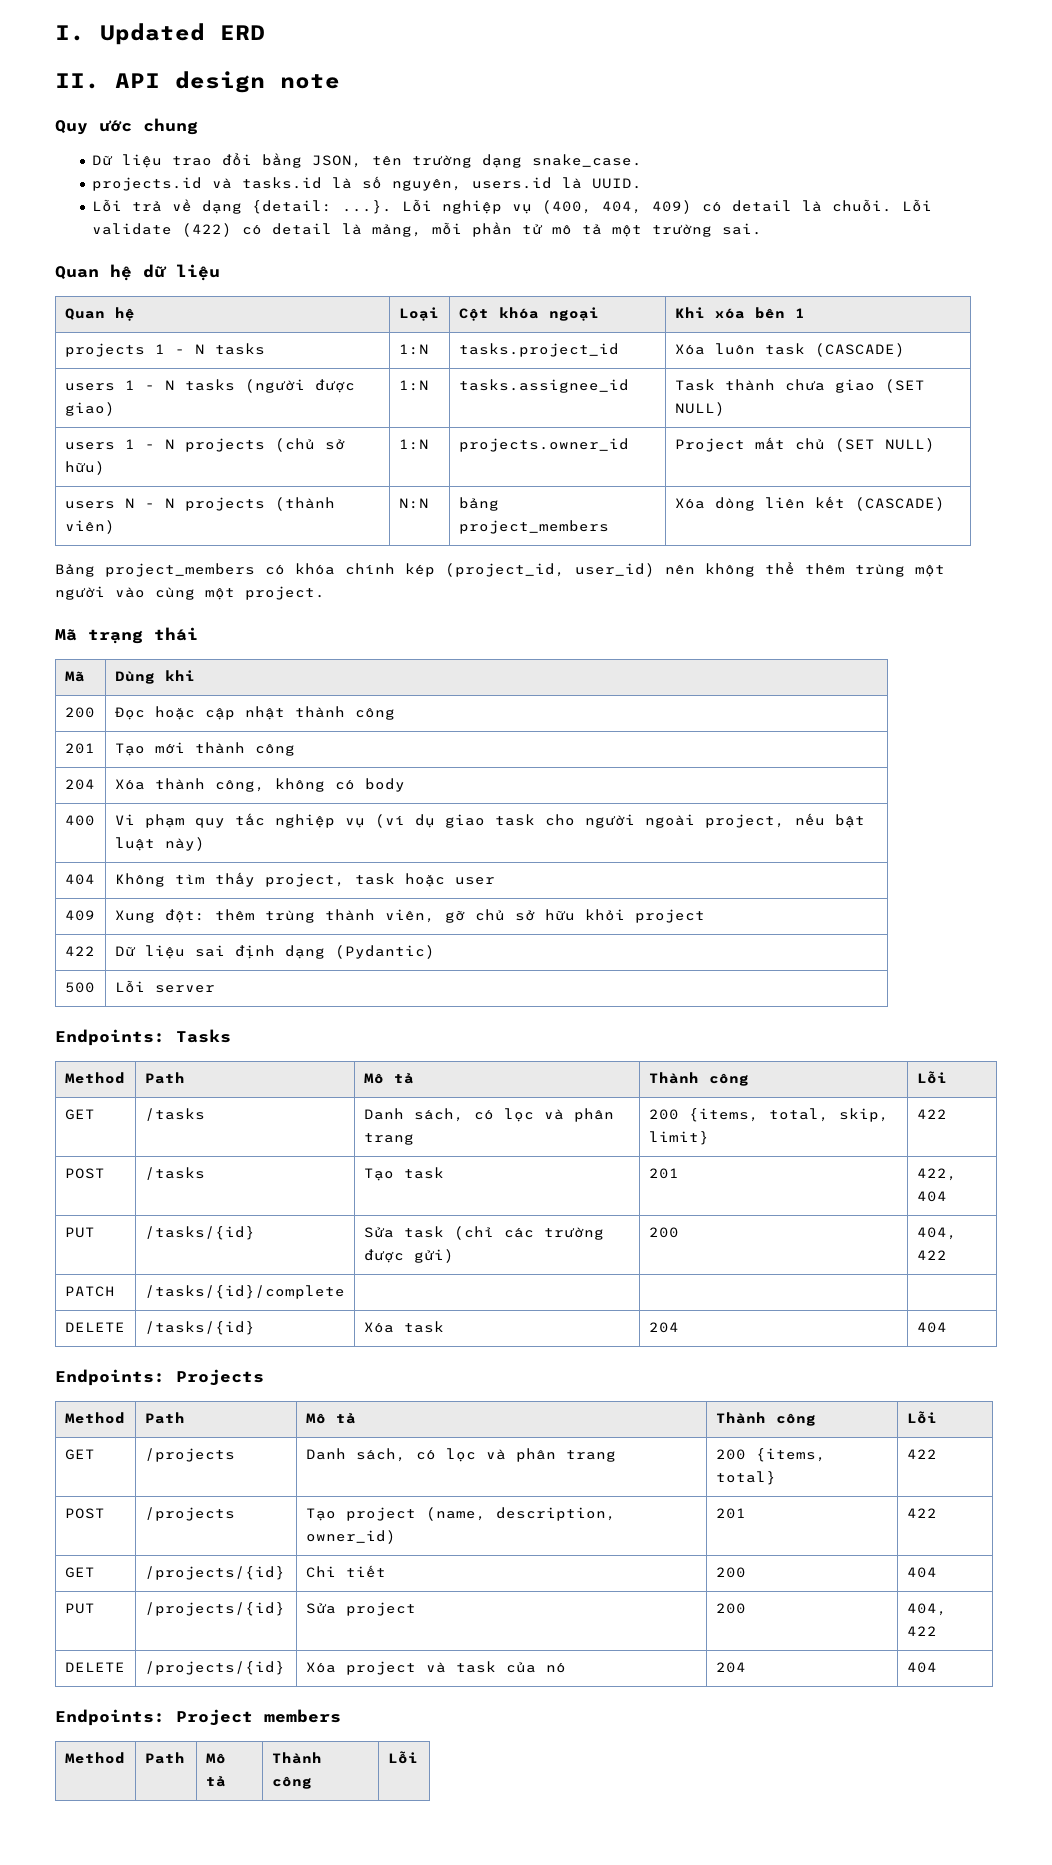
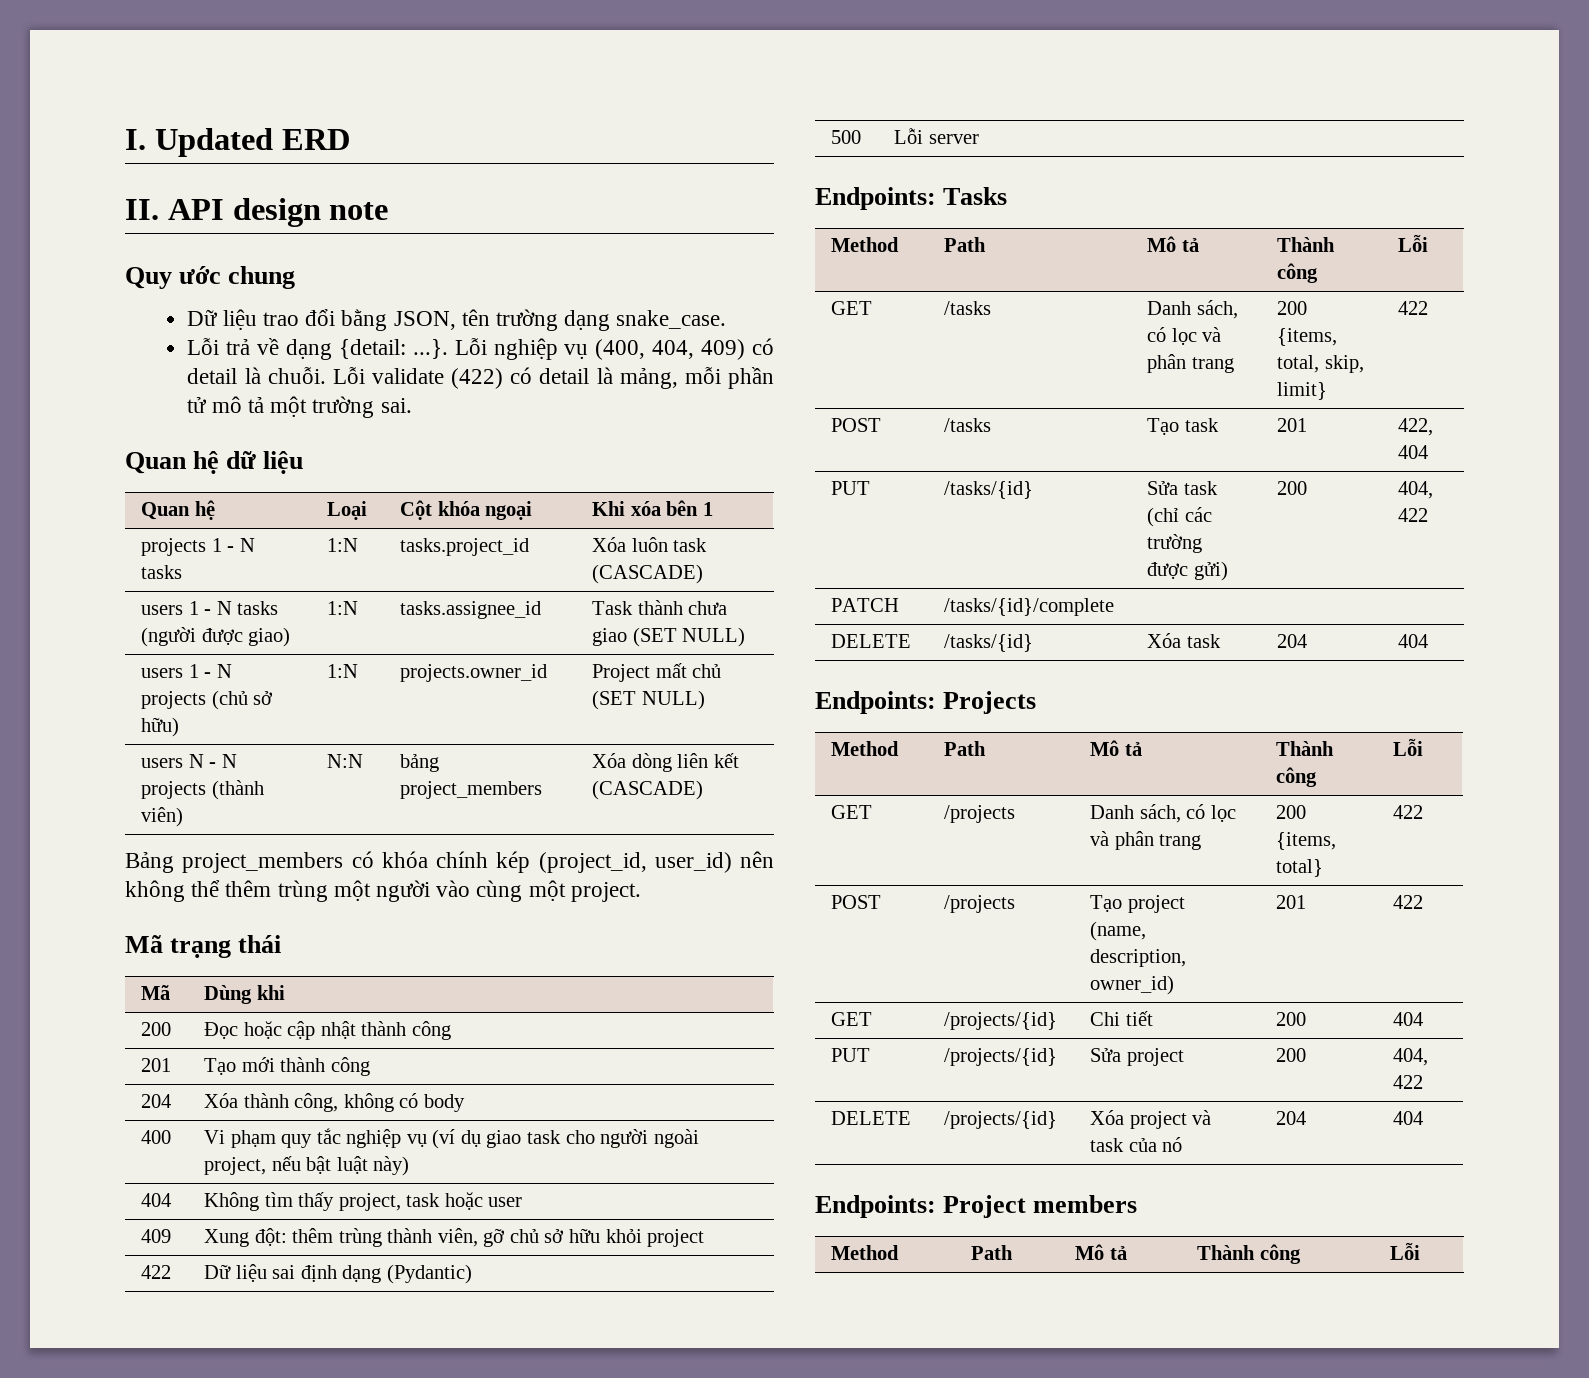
[92,176,643,191] // projects.id và tasks.id là số nguyên, users.id là UUID. -> (727, 319) none

